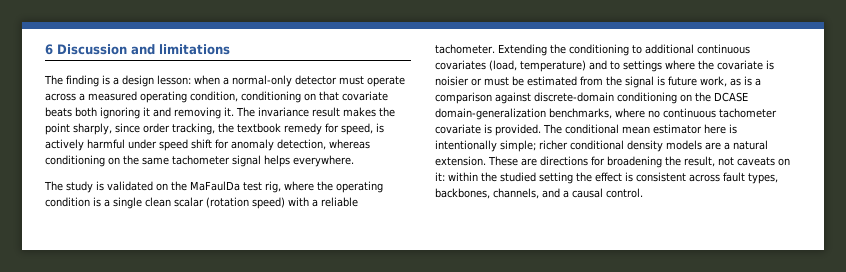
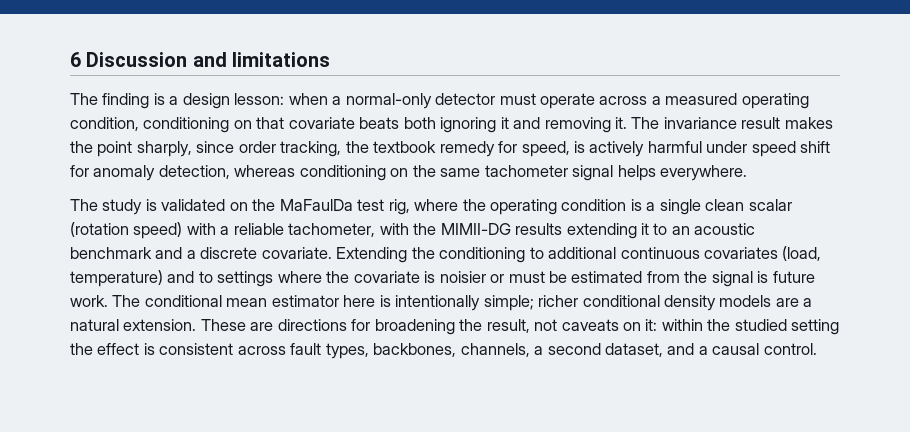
[435,44,495,54] tachometer. -> [288,223,756,239] [70,247,332,259] tachometer, with the MIMII-DG results extending it to an acoustic benchmark and a discrete covariate.
[700,76,761,87] [435,92,748,104] [435,108,777,120] [435,124,541,136] work, as is a comparison against discrete-domain conditioning on the DCASE domain-generalization benchmarks, where no continuous tachometer covariate is provided. -> [70,295,108,307] work.
(539, 193) none -> [534,343,664,357] a second dataset,

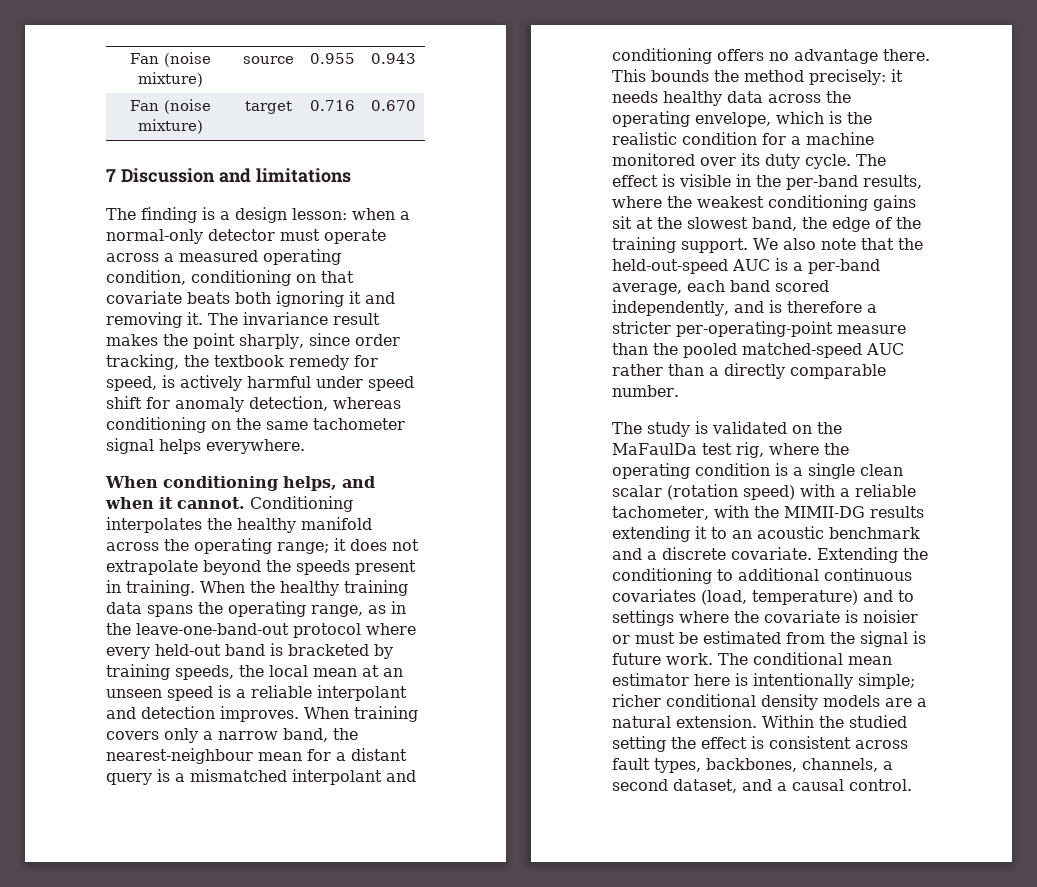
[70,52,81,67] 6 -> [130,52,211,67] [138,72,203,87] [242,56,294,64] [309,53,355,64] [371,53,416,64] [130,99,211,114] [138,119,203,134] [244,101,292,114] [309,100,355,111] [371,100,416,111] [106,169,116,182] Fan (noise mixture) | source | 0.955 | 0.943 // Fan (noise mixture) | target | 0.716 | 0.670 // 7
(748, 173) none -> [105,476,375,491] [105,496,353,512] [106,517,372,533] [106,538,419,554] [106,560,416,575] [106,580,408,596] [106,601,406,617] [106,623,416,638] [106,643,393,659] [106,664,403,680] [106,685,407,701] [106,706,418,722] [106,728,358,743] [106,748,407,764] [106,769,416,785] [612,48,930,64] [612,69,903,85] [612,91,851,106] [612,111,872,127] [612,132,874,145] [612,153,886,169] [612,174,922,190] [612,195,916,211] [612,216,921,232] [612,237,923,253] [612,258,880,274] [612,280,829,295] [612,300,877,316] [612,321,906,337] [612,343,904,358] [612,363,886,379] [612,385,679,397] // When conditioning helps, and when it cannot. Conditioning interpolates the healthy manifold across the operating range; it does not extrapolate beyond the speeds present in training. When the healthy training data spans the operating range, as in the leave-one-band-out protocol where every held-out band is bracketed by training speeds, the local mean at an unseen speed is a reliable interpolant and detection improves. When training covers only a narrow band, the nearest-neighbour mean for a distant query is a mismatched interpolant and conditioning offers no advantage there. This bounds the method precisely: it needs healthy data across the operating envelope, which is the realistic condition for a machine monitored over its duty cycle. The effect is visible in the per-band results, where the weakest conditioning gains sit at the slowest band, the edge of the training support. We also note that the held-out-speed AUC is a per-band average, each band scored independently, and is therefore a stricter per-operating-point measure than the pooled matched-speed AUC rather than a directly comparable number.
[200,319,703,335] These are directions for broadening the result, not caveats on it: within -> [762,715,814,728] Within

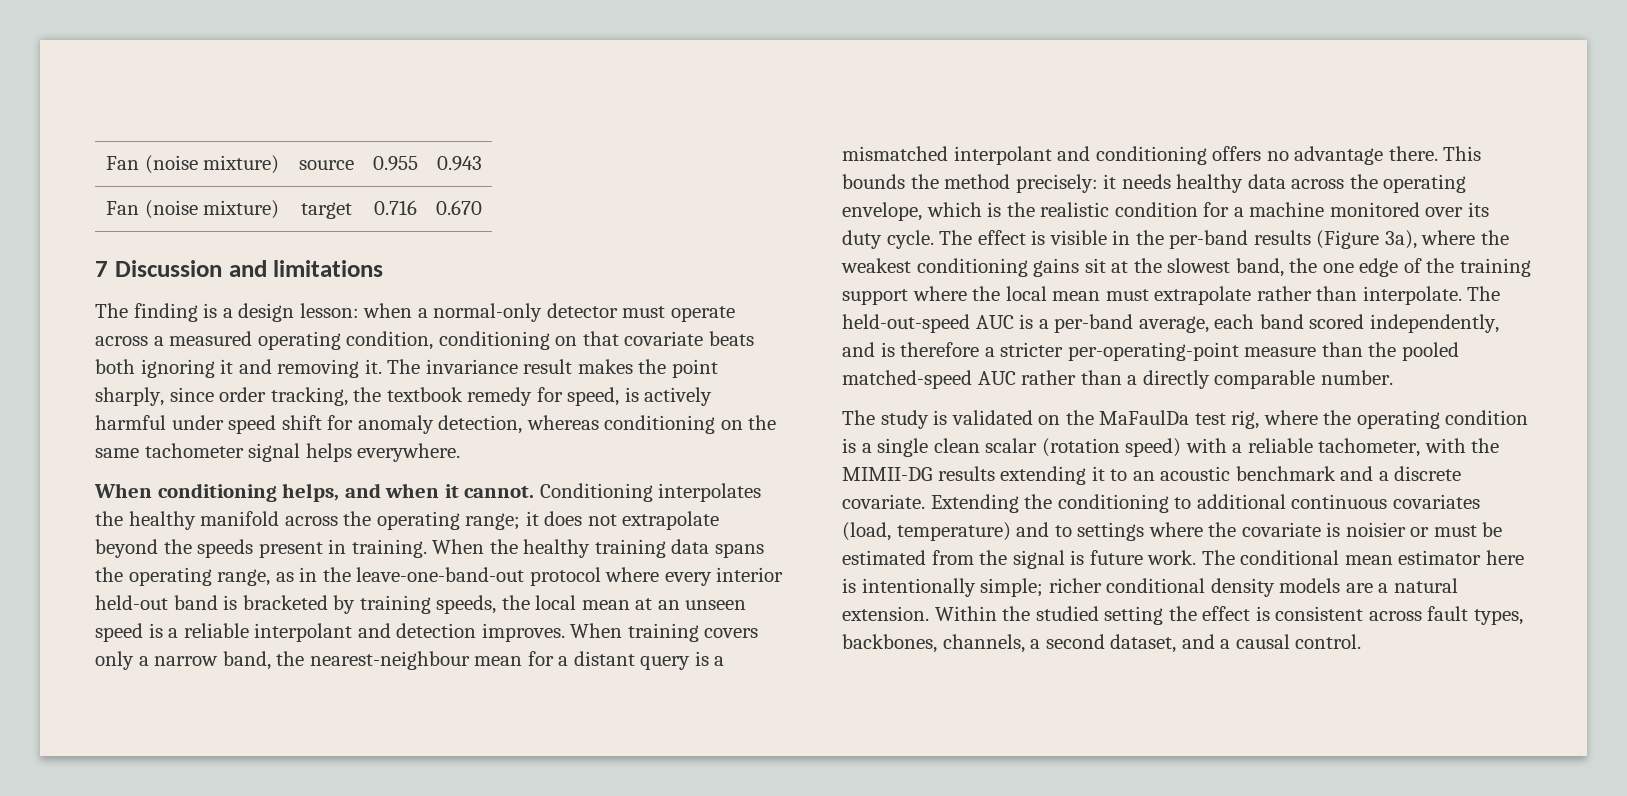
(150, 653) none -> [716,567,784,582] interior
[863,175,922,189] results, -> [1253,230,1417,249] results (Figure 3a),
(827, 223) none -> [1322,263,1354,273] one
[681,238,923,253] support. We also note that the -> [842,286,1501,305] support where the local mean must extrapolate rather than interpolate. The

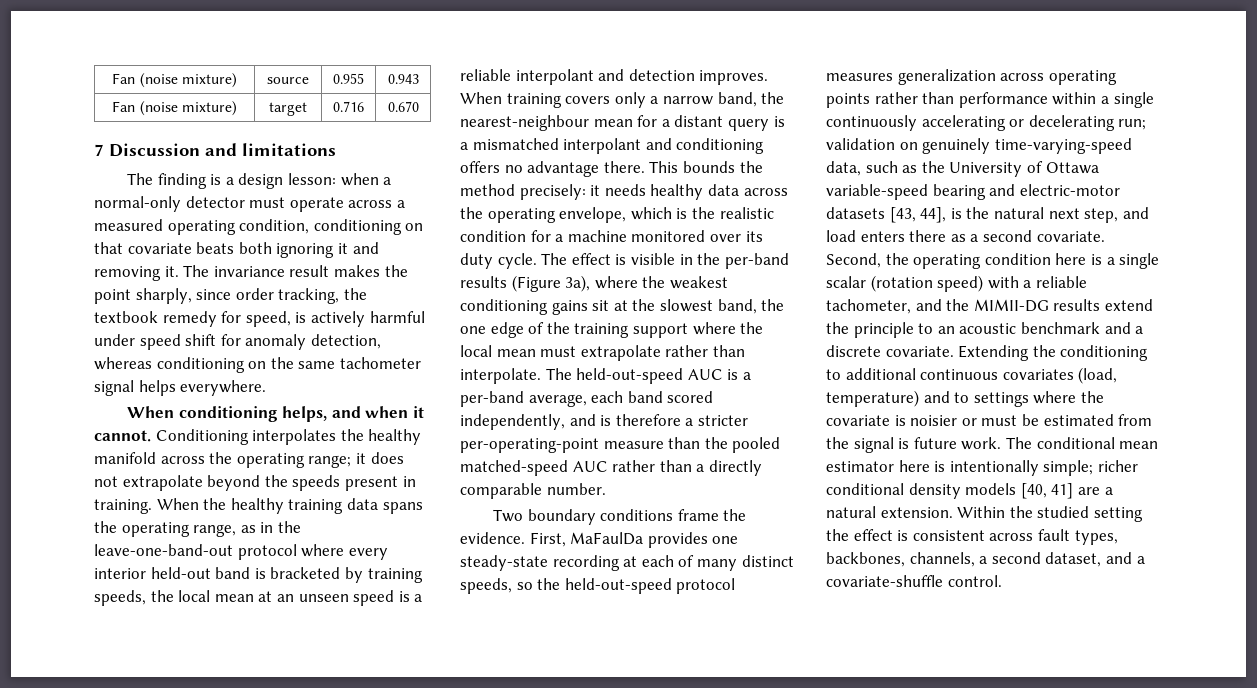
[842,410,1318,429] The study is validated on the MaFaulDa test rig, where -> [492,509,747,525] [460,532,739,548] [460,555,794,571] [460,578,736,594] [826,69,1117,85] [826,92,1154,108] [826,115,1147,131] [826,138,1132,154] [826,161,1099,177] [826,184,1120,200] [826,207,1149,223] [826,230,1105,242] [826,253,881,268] Two boundary conditions frame the evidence. First, MaFaulDa provides one steady-state recording at each of many distinct speeds, so the held-out-speed protocol measures generalization across operating points rather than performance within a single continuously accelerating or decelerating run; validation on genuinely time-varying-speed data, such as the University of Ottawa variable-speed bearing and electric-motor datasets [43, 44], is the natural next step, and load enters there as a second covariate. Second,
(1529, 417) none -> [1055,253,1087,265] here
[933,438,980,453] clean -> (1160, 261) none
[1424,438,1466,453] with -> [915,299,942,311] and
[1000,466,1105,485] extending it -> [1104,299,1153,311] [826,322,914,338] extend the principle
(1341, 585) none -> [1020,483,1074,499] [40, 41]
[1235,634,1290,649] causal -> [826,575,943,587] covariate-shuffle

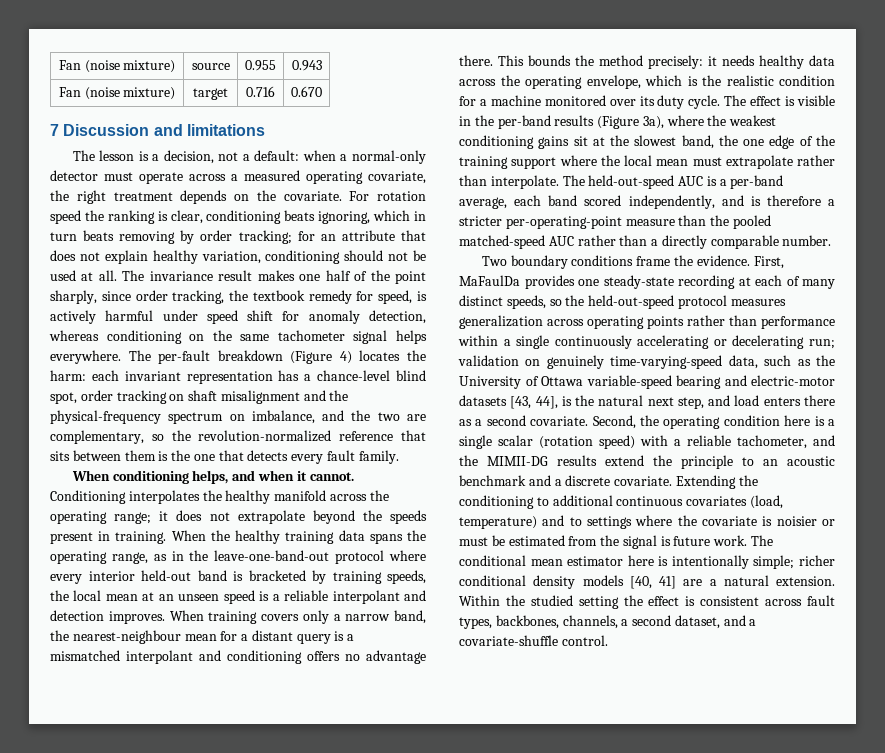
[157,173,336,189] finding is a design lesson: -> [99,150,300,164] lesson is a decision, not a default:
[239,219,424,235] [94,242,379,258] [94,266,179,281] condition, conditioning on that covariate beats both ignoring it and removing it. -> [368,171,426,184] [50,190,426,204] [50,210,427,224] [50,230,426,244] [50,250,426,264] [50,270,117,281] covariate, the right treatment depends on the covariate. For rotation speed the ranking is clear, conditioning beats ignoring, which in turn beats removing by order tracking; for an attribute that does not explain healthy variation, conditioning should not be used at all.
(380, 271) none -> [299,270,368,281] one half of
(267, 388) none -> [128,350,426,364] [50,370,426,384] [50,390,349,404] [50,410,426,424] [50,430,427,444] [50,450,399,464] The per-fault breakdown (Figure 4) locates the harm: each invariant representation has a chance-level blind spot, order tracking on shaft misalignment and the physical-frequency spectrum on imbalance, and the two are complementary, so the revolution-normalized reference that sits between them is the one that detects every fault family.

